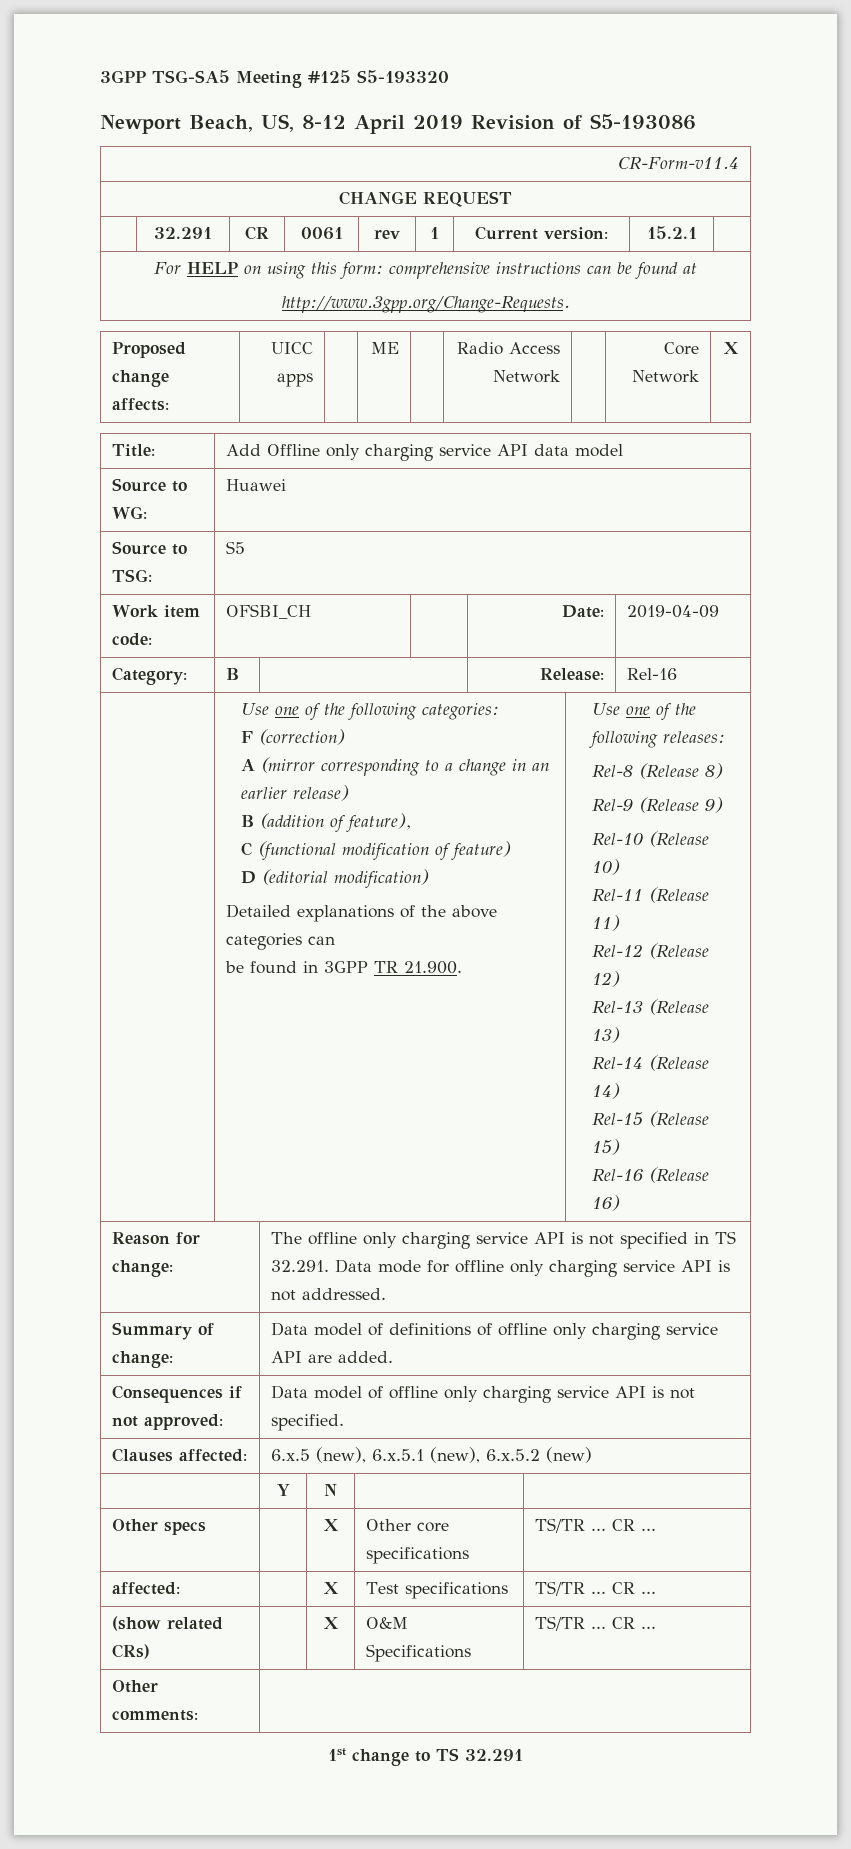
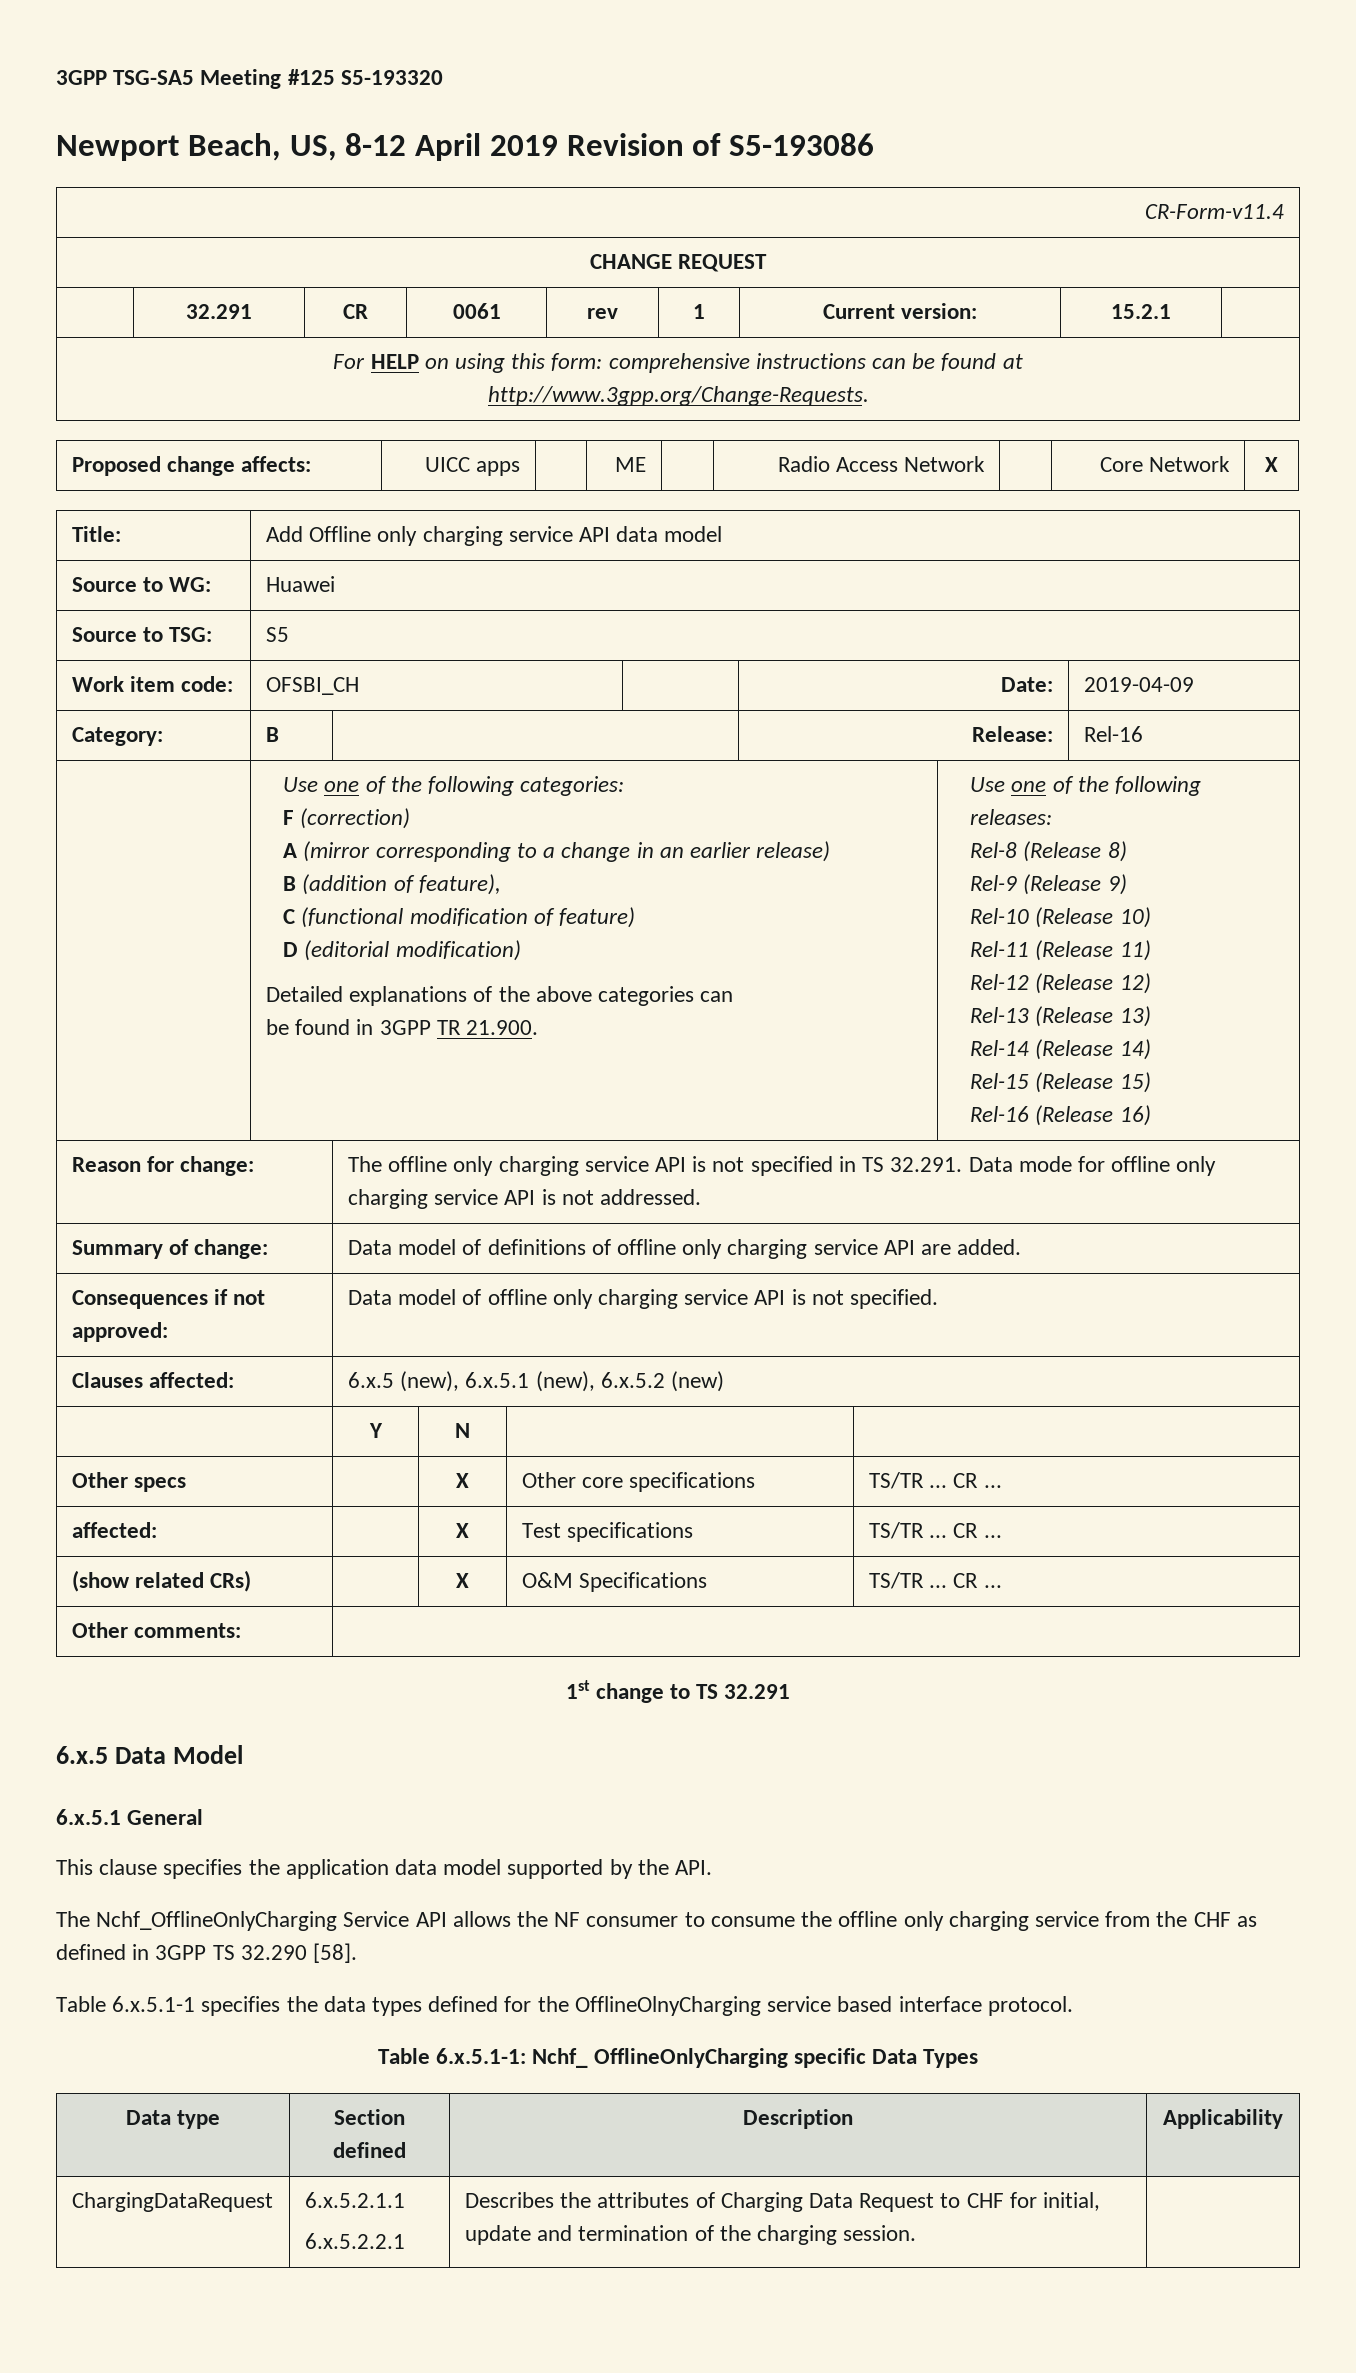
(523, 1755) none -> [56,1745,244,1764] [56,1809,204,1825] [56,1859,713,1879] [56,1911,1257,1931] [56,1943,358,1963] [56,1996,1073,2016] [377,2048,979,2068] [125,2110,221,2129] [334,2109,405,2125] [333,2142,406,2158] [743,2109,853,2129] [1163,2109,1283,2129] [71,2192,273,2212] [304,2192,405,2208] [304,2233,405,2249] [464,2192,1101,2212] [464,2225,917,2245] // 6.x.5 Data Model // 6.x.5.1 General // This clause specifies the application data model supported by the API. // The Nchf_OfflineOnlyCharging Service API allows the NF consumer to consume the offline only charging service from the CHF as defined in 3GPP TS 32.290 [58]. // Table 6.x.5.1-1 specifies the data types defined for the OfflineOlnyCharging service based interface protocol. // Table 6.x.5.1-1: Nchf_ OfflineOnlyCharging specific Data Types // Data type | Section defined | Description | Applicability // ChargingDataRequest | 6.x.5.2.1.1 // 6.x.5.2.2.1 | Describes the attributes of Charging Data Request to CHF for initial, update and termination of the charging session. |

